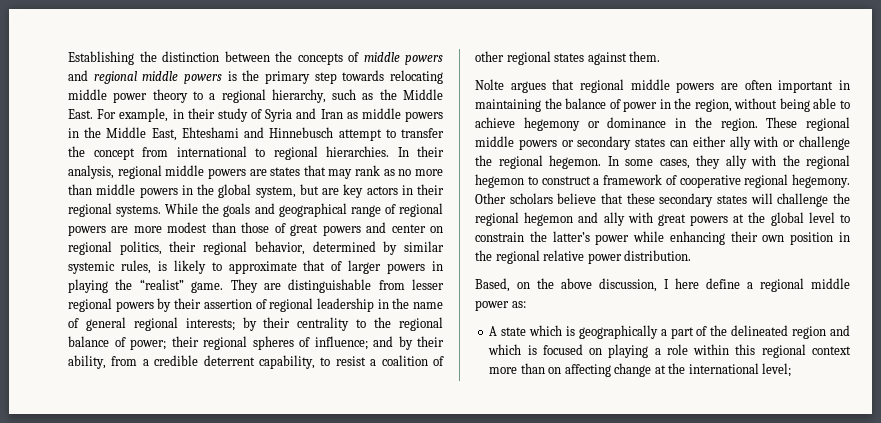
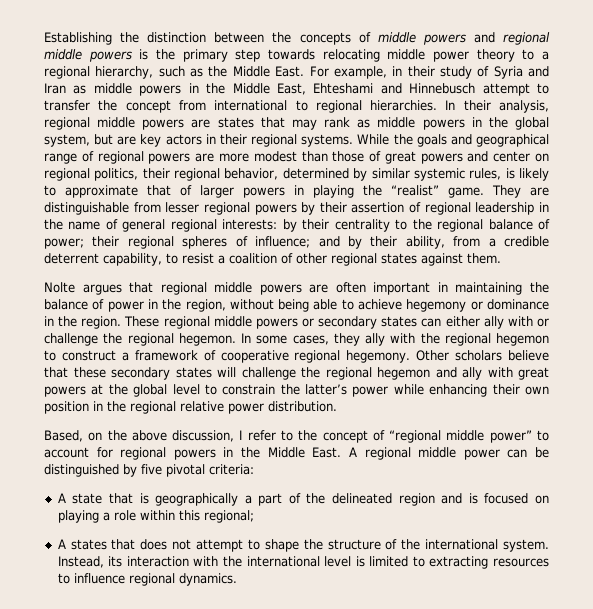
[398,169,443,176] [68,184,92,195] no more than -> (371, 123) none
[185,318,235,331] interests; -> [222,219,278,230] interests:
[675,278,850,292] [475,300,526,311] here define a regional middle power as: -> [247,430,549,443] [44,447,550,460] [44,464,254,477] refer to the concept of “regional middle power” to account for regional powers in the Middle East. A regional middle power can be distinguished by five pivotal criteria:
[529,325,563,336] which -> [108,493,133,504] that
[488,344,522,355] which -> (463, 498) none
[761,344,851,358] [489,363,792,377] regional context more than on affecting change at the international level; -> [203,510,254,523] [57,539,550,552] [57,556,549,569] [57,573,237,586] regional; // A states that does not attempt to shape the structure of the international system. Instead, its interaction with the international level is limited to extracting resources to influence regional dynamics.

